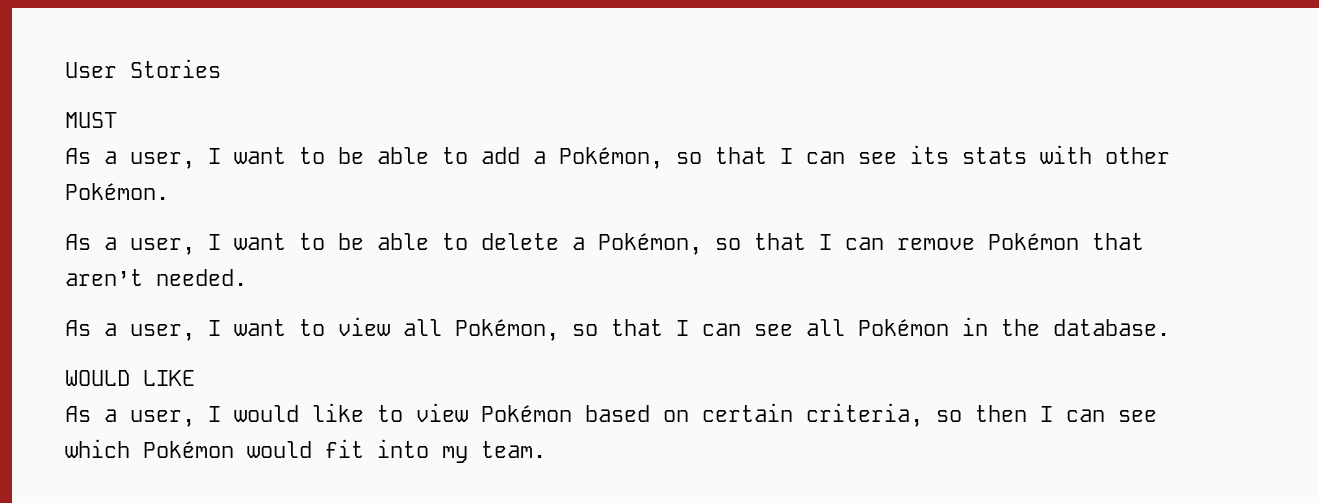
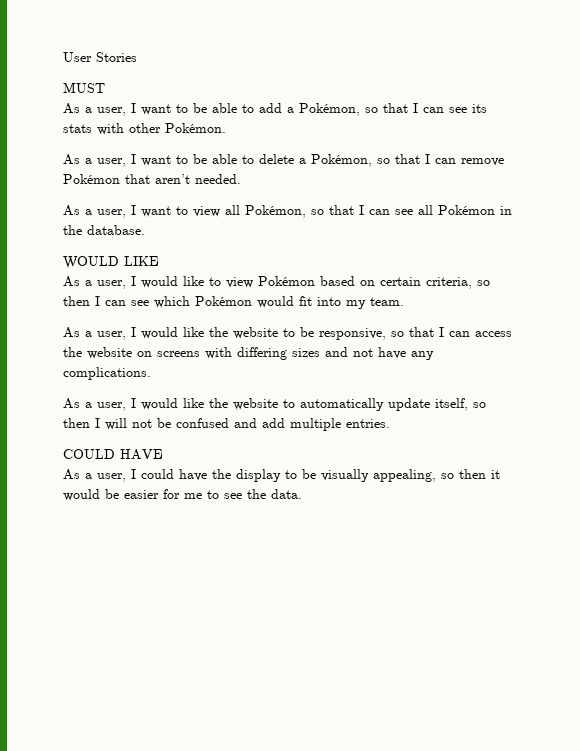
(546, 449) none -> [63,327,512,340] [63,347,434,360] [63,367,151,380] [63,398,486,411] [63,418,390,431] [63,449,163,460] [63,469,500,482] [63,489,302,501] // As a user, I would like the website to be responsive, so that I can access the website on screens with differing sizes and not have any complications. // As a user, I would like the website to automatically update itself, so then I will not be confused and add multiple entries. // COULD HAVE // As a user, I could have the display to be visually appealing, so then it would be easier for me to see the data.

